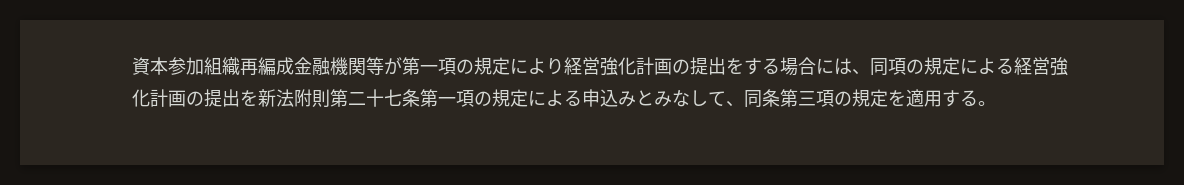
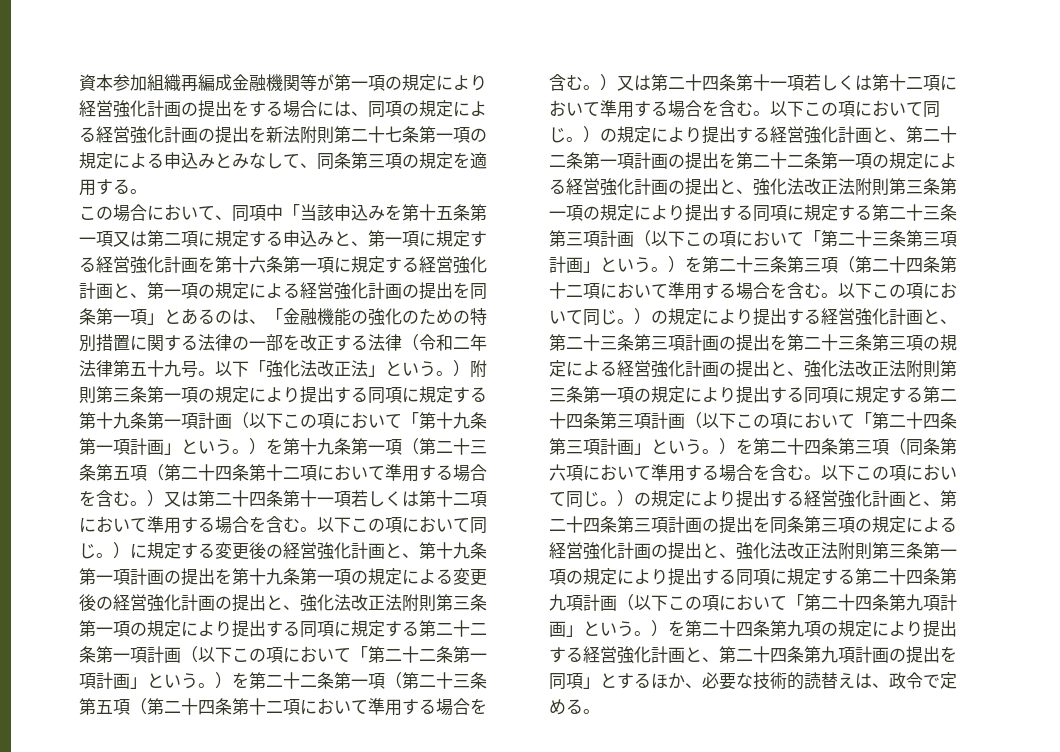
(996, 103) none -> [79,204,488,222] [79,230,488,247] [79,256,488,274] [79,282,488,300] [79,308,488,326] [79,334,488,352] [79,360,488,378] [79,386,488,404] [79,412,488,429] [79,438,488,455] [79,464,488,482] [79,490,488,507] [79,516,488,534] [79,542,488,560] [79,568,488,586] [79,594,488,612] [79,620,488,638] [79,646,488,663] [79,672,488,689] [79,698,488,716] [549,74,958,91] [549,100,941,118] [549,126,958,144] [549,152,958,170] [549,178,958,196] [549,204,958,222] [549,230,958,247] [549,256,958,273] [549,282,958,300] [549,308,958,326] [549,334,958,352] [549,360,958,378] [549,386,958,404] [549,412,958,429] [549,438,958,456] [549,464,958,482] [549,490,958,508] [549,516,958,534] [549,542,958,560] [549,568,958,586] [549,594,958,611] [549,620,958,638] [549,646,958,664] [549,672,958,690] [549,699,601,715] // この場合において、同項中「当該申込みを第十五条第一項又は第二項に規定する申込みと、第一項に規定する経営強化計画を第十六条第一項に規定する経営強化計画と、第一項の規定による経営強化計画の提出を同条第一項」とあるのは、「金融機能の強化のための特別措置に関する法律の一部を改正する法律（令和二年法律第五十九号。以下「強化法改正法」という。）附則第三条第一項の規定により提出する同項に規定する第十九条第一項計画（以下この項において「第十九条第一項計画」という。）を第十九条第一項（第二十三条第五項（第二十四条第十二項において準用する場合を含む。）又は第二十四条第十一項若しくは第十二項において準用する場合を含む。以下この項において同じ。）に規定する変更後の経営強化計画と、第十九条第一項計画の提出を第十九条第一項の規定による変更後の経営強化計画の提出と、強化法改正法附則第三条第一項の規定により提出する同項に規定する第二十二条第一項計画（以下この項において「第二十二条第一項計画」という。）を第二十二条第一項（第二十三条第五項（第二十四条第十二項において準用する場合を含む。）又は第二十四条第十一項若しくは第十二項において準用する場合を含む。以下この項において同じ。）の規定により提出する経営強化計画と、第二十二条第一項計画の提出を第二十二条第一項の規定による経営強化計画の提出と、強化法改正法附則第三条第一項の規定により提出する同項に規定する第二十三条第三項計画（以下この項において「第二十三条第三項計画」という。）を第二十三条第三項（第二十四条第十二項において準用する場合を含む。以下この項において同じ。）の規定により提出する経営強化計画と、第二十三条第三項計画の提出を第二十三条第三項の規定による経営強化計画の提出と、強化法改正法附則第三条第一項の規定により提出する同項に規定する第二十四条第三項計画（以下この項において「第二十四条第三項計画」という。）を第二十四条第三項（同条第六項において準用する場合を含む。以下この項において同じ。）の規定により提出する経営強化計画と、第二十四条第三項計画の提出を同条第三項の規定による経営強化計画の提出と、強化法改正法附則第三条第一項の規定により提出する同項に規定する第二十四条第九項計画（以下この項において「第二十四条第九項計画」という。）を第二十四条第九項の規定により提出する経営強化計画と、第二十四条第九項計画の提出を同項」とするほか、必要な技術的読替えは、政令で定める。

